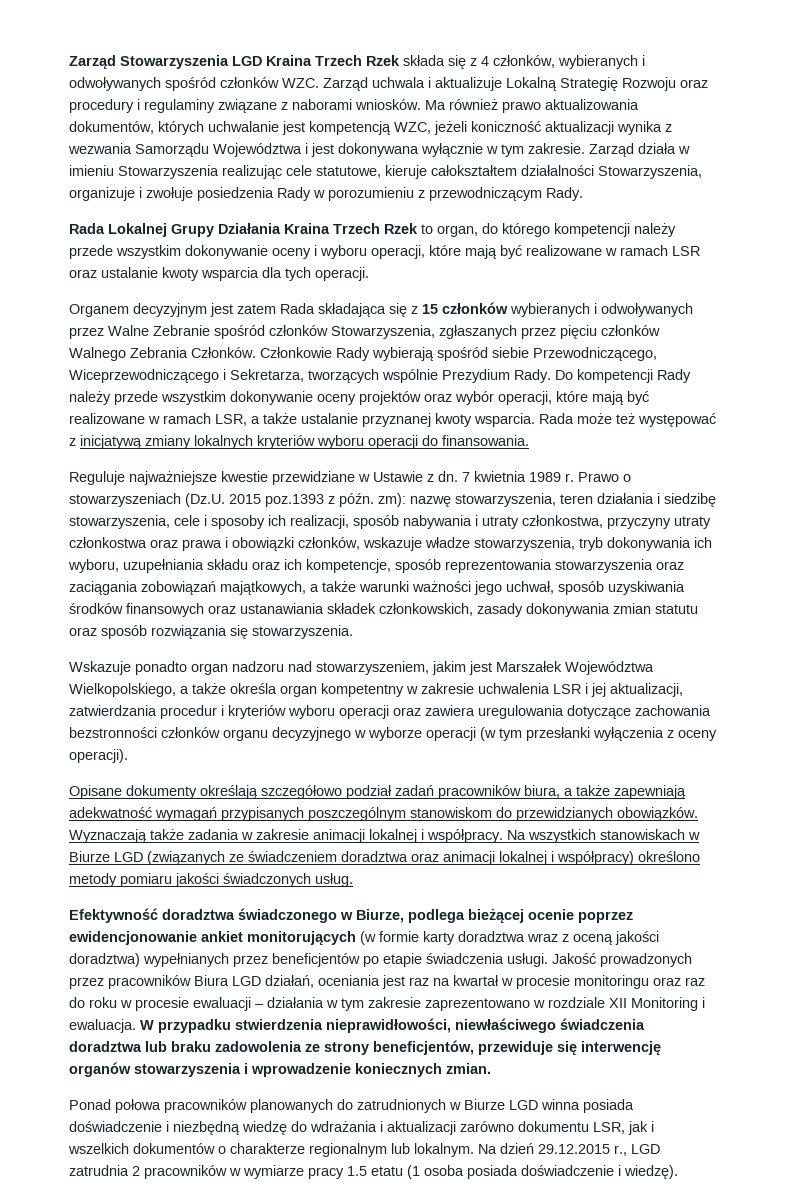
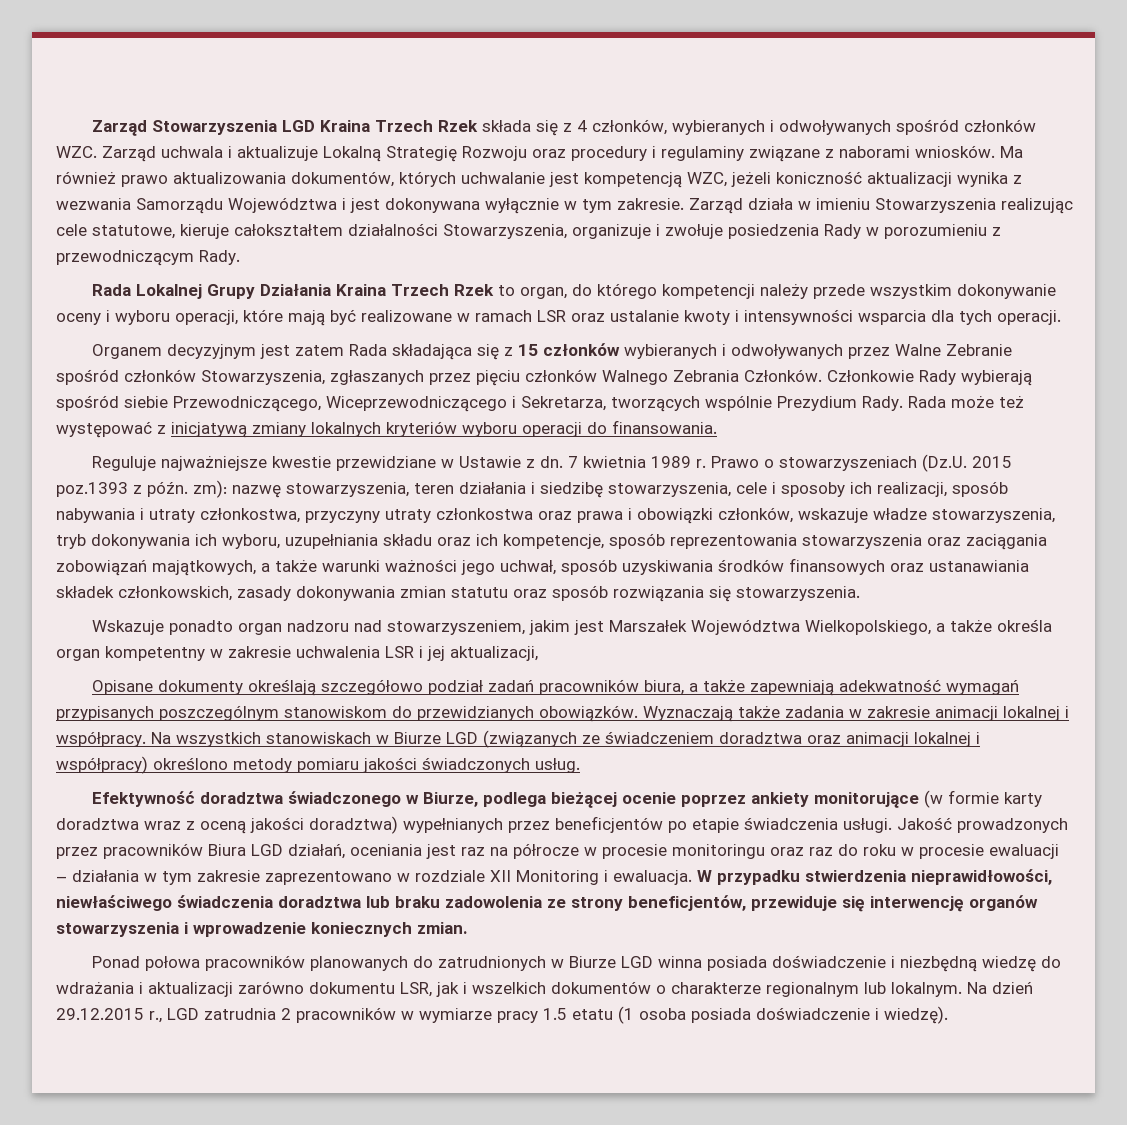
(199, 274) none -> [735,309,853,325] i intensywności
[555,369,691,383] [69,391,649,405] [69,413,535,427] Do kompetencji Rady należy przede wszystkim dokonywanie oceny projektów oraz wybór operacji, które mają być realizowane w ramach LSR, a także ustalanie przyznanej kwoty wsparcia. -> (903, 403) none
[69,705,711,719] [69,727,717,741] [69,749,128,763] zatwierdzania procedur i kryteriów wyboru operacji oraz zawiera uregulowania dotyczące zachowania bezstronności członków organu decyzyjnego w wyborze operacji (w tym przesłanki wyłączenia z oceny operacji). -> (538, 653) none
[69,931,356,946] ewidencjonowanie ankiet monitorujących -> [751,792,920,808] ankiety monitorujące
[453,975,499,986] kwartał -> [513,843,579,859] półrocze

